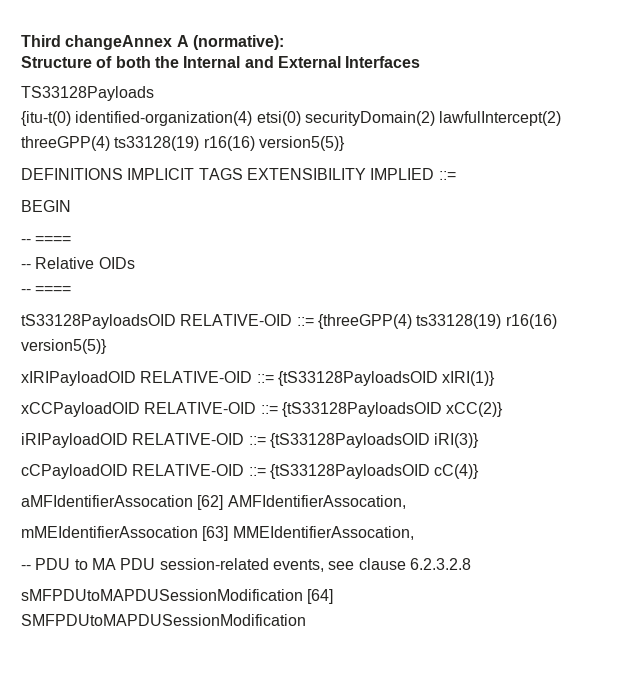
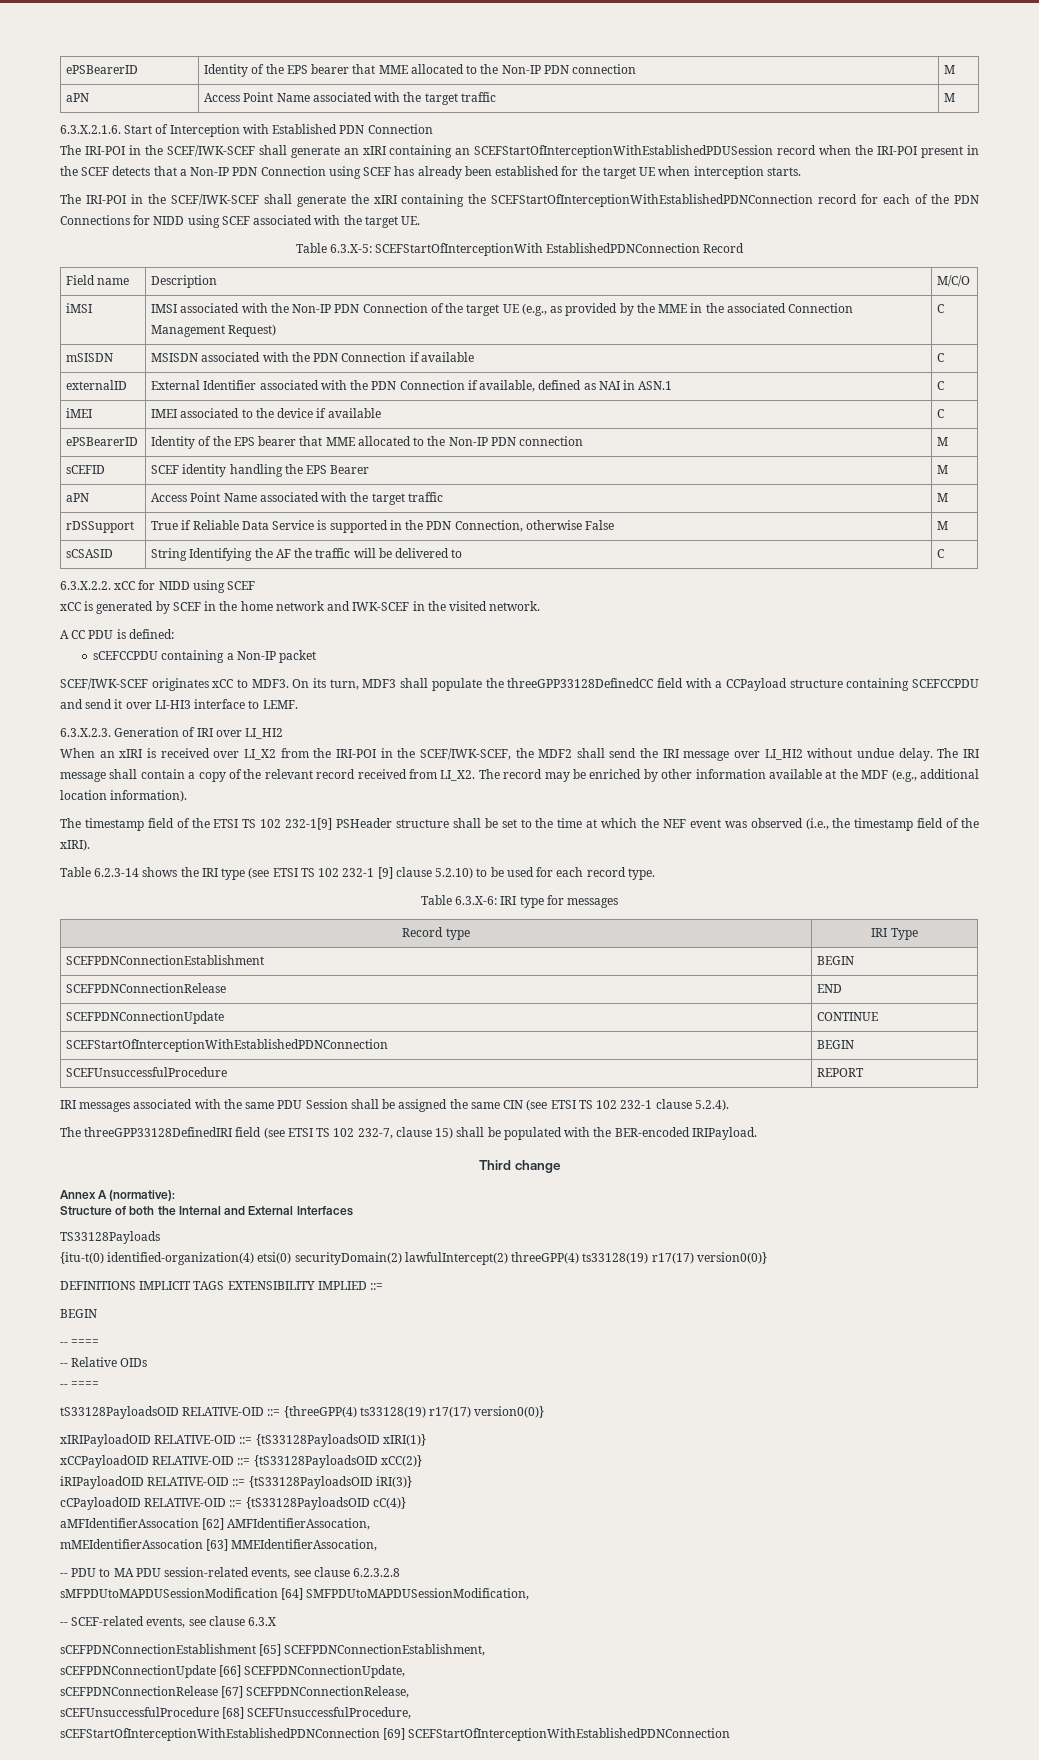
[21,35,173,50] Third changeAnnex -> [66,65,139,74] [204,64,637,77] [944,65,956,74] [66,93,90,102] [204,92,496,105] [944,93,956,102] [60,124,433,137] [60,145,980,158] [60,166,801,179] [60,194,980,207] [60,215,421,228] [295,243,745,256] [66,275,130,285] [151,275,218,288] [937,275,971,287] [66,303,93,313] [151,303,854,316] [151,324,277,337] [937,304,945,313] [66,353,114,362] [151,352,474,362] [937,353,945,362] [66,380,128,390] [151,380,673,392] [937,381,945,390] [66,408,93,418] [151,408,381,418] [937,409,945,418] [66,437,139,446] [151,436,584,449] [937,437,949,446] [66,465,106,474] [151,464,370,477] [937,465,949,474] [66,493,90,502] [151,492,443,505] [937,493,949,502] [66,521,135,533] [151,520,615,533] [937,521,949,530] [66,549,114,558] [151,548,463,561] [937,549,945,558] [60,580,256,593] [60,601,541,614] [60,629,174,639] [93,650,317,663] [60,678,980,691] [60,699,298,709] [60,727,284,739] [60,748,980,761] [60,769,979,782] [60,790,188,802] [60,818,979,831] [60,839,90,851] [60,867,655,880] [420,895,619,908] [402,927,470,940] [871,928,918,940] [66,955,265,965] [817,956,855,965] [66,983,227,993] [817,984,843,993] [66,1011,225,1024] [817,1012,879,1021] [66,1039,389,1052] [817,1040,855,1049] [66,1067,228,1077] [817,1068,865,1077] [60,1099,729,1112] [60,1127,757,1140] [479,1160,561,1173] [60,1190,96,1199] ePSBearerID | Identity of the EPS bearer that MME allocated to the Non-IP PDN connection | M // aPN | Access Point Name associated with the target traffic | M // 6.3.X.2.1.6. Start of Interception with Established PDN Connection // The IRI-POI in the SCEF/IWK-SCEF shall generate an xIRI containing an SCEFStartOfInterceptionWithEstablishedPDUSession record when the IRI-POI present in the SCEF detects that a Non-IP PDN Connection using SCEF has already been established for the target UE when interception starts. // The IRI-POI in the SCEF/IWK-SCEF shall generate the xIRI containing the SCEFStartOfInterceptionWithEstablishedPDNConnection record for each of the PDN Connections for NIDD using SCEF associated with the target UE. // Table 6.3.X-5: SCEFStartOfInterceptionWith EstablishedPDNConnection Record // Field name | Description | M/C/O // iMSI | IMSI associated with the Non-IP PDN Connection of the target UE (e.g., as provided by the MME in the associated Connection Management Request) | C // mSISDN | MSISDN associated with the PDN Connection if available | C // externalID | External Identifier associated with the PDN Connection if available, defined as NAI in ASN.1 | C // iMEI | IMEI associated to the device if available | C // ePSBearerID | Identity of the EPS bearer that MME allocated to the Non-IP PDN connection | M // sCEFID | SCEF identity handling the EPS Bearer | M // aPN | Access Point Name associated with the target traffic | M // rDSSupport | True if Reliable Data Service is supported in the PDN Connection, otherwise False | M // sCSASID | String Identifying the AF the traffic will be delivered to | C // 6.3.X.2.2. xCC for NIDD using SCEF // xCC is generated by SCEF in the home network and IWK-SCEF in the visited network. // A CC PDU is defined: // sCEFCCPDU containing a Non-IP packet // SCEF/IWK-SCEF originates xCC to MDF3. On its turn, MDF3 shall populate the threeGPP33128DefinedCC field with a CCPayload structure containing SCEFCCPDU and send it over LI-HI3 interface to LEMF. // 6.3.X.2.3. Generation of IRI over LI_HI2 // When an xIRI is received over LI_X2 from the IRI-POI in the SCEF/IWK-SCEF, the MDF2 shall send the IRI message over LI_HI2 without undue delay. The IRI message shall contain a copy of the relevant record received from LI_X2. The record may be enriched by other information available at the MDF (e.g., additional location information). // The timestamp field of the ETSI TS 102 232-1[9] PSHeader structure shall be set to the time at which the NEF event was observed (i.e., the timestamp field of the xIRI). // Table 6.2.3-14 shows the IRI type (see ETSI TS 102 232-1 [9] clause 5.2.10) to be used for each record type. // Table 6.3.X-6: IRI type for messages // Record type | IRI Type // SCEFPDNConnectionEstablishment | BEGIN // SCEFPDNConnectionRelease | END // SCEFPDNConnectionUpdate | CONTINUE // SCEFStartOfInterceptionWithEstablishedPDNConnection | BEGIN // SCEFUnsuccessfulProcedure | REPORT // IRI messages associated with the same PDU Session shall be assigned the same CIN (see ETSI TS 102 232-1 clause 5.2.4). // The threeGPP33128DefinedIRI field (see ETSI TS 102 232-7, clause 15) shall be populated with the BER-encoded IRIPayload. // Third change // Annex
[203,136,345,151] r16(16) version5(5)} -> [651,1252,767,1264] r17(17) version0(0)}
[505,314,557,329] [21,339,107,354] r16(16) version5(5)} -> [429,1406,545,1418] r17(17) version0(0)}
[21,614,306,626] SMFPDUtoMAPDUSessionModification -> [306,1588,530,1600] [60,1616,277,1628] [60,1644,486,1656] [60,1665,406,1678] [60,1686,410,1698] [60,1707,412,1719] [60,1728,731,1741] SMFPDUtoMAPDUSessionModification, // -- SCEF-related events, see clause 6.3.X // sCEFPDNConnectionEstablishment [65] SCEFPDNConnectionEstablishment, // sCEFPDNConnectionUpdate [66] SCEFPDNConnectionUpdate, // sCEFPDNConnectionRelease [67] SCEFPDNConnectionRelease, // sCEFUnsuccessfulProcedure [68] SCEFUnsuccessfulProcedure, // sCEFStartOfInterceptionWithEstablishedPDNConnection [69] SCEFStartOfInterceptionWithEstablishedPDNConnection

